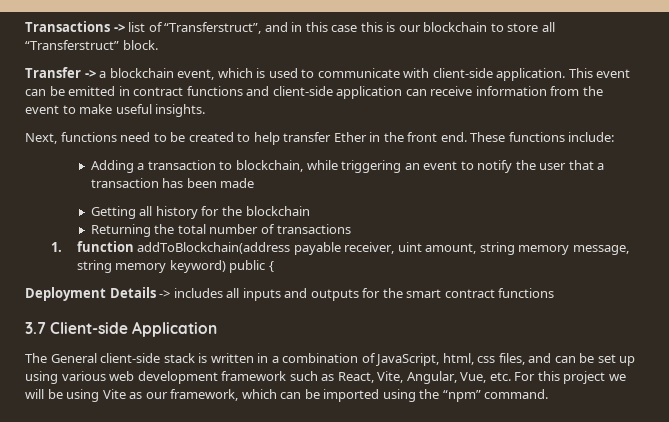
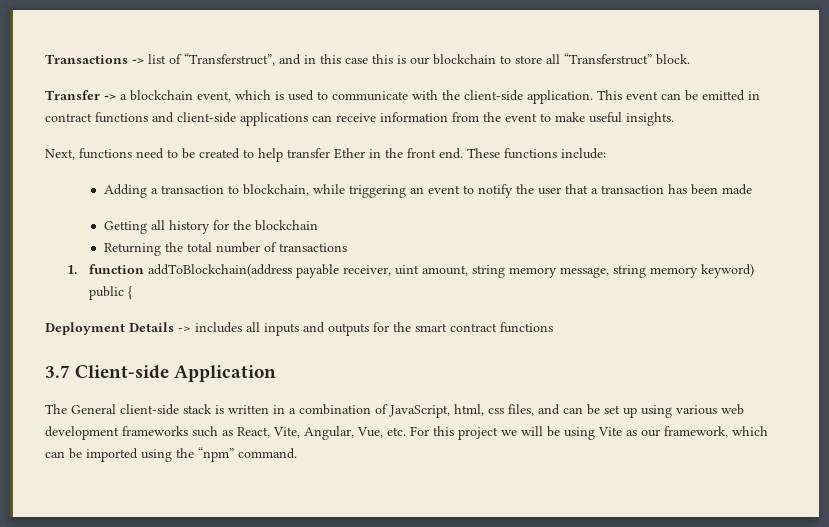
(430, 73) none -> [442,90,460,100] the
[336,86,403,99] application -> [240,112,308,126] applications
[221,371,287,381] framework -> [122,426,188,436] frameworks

